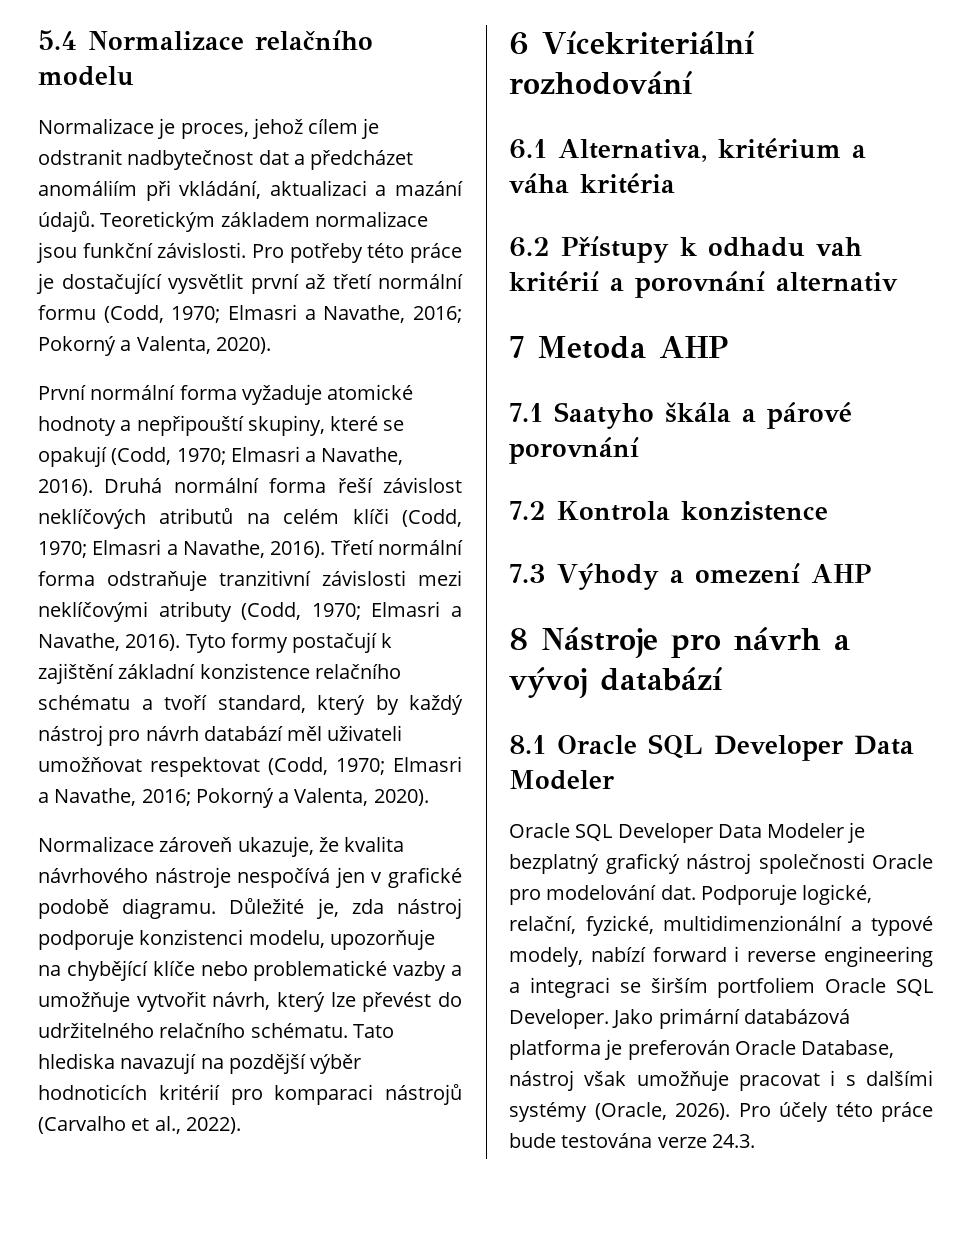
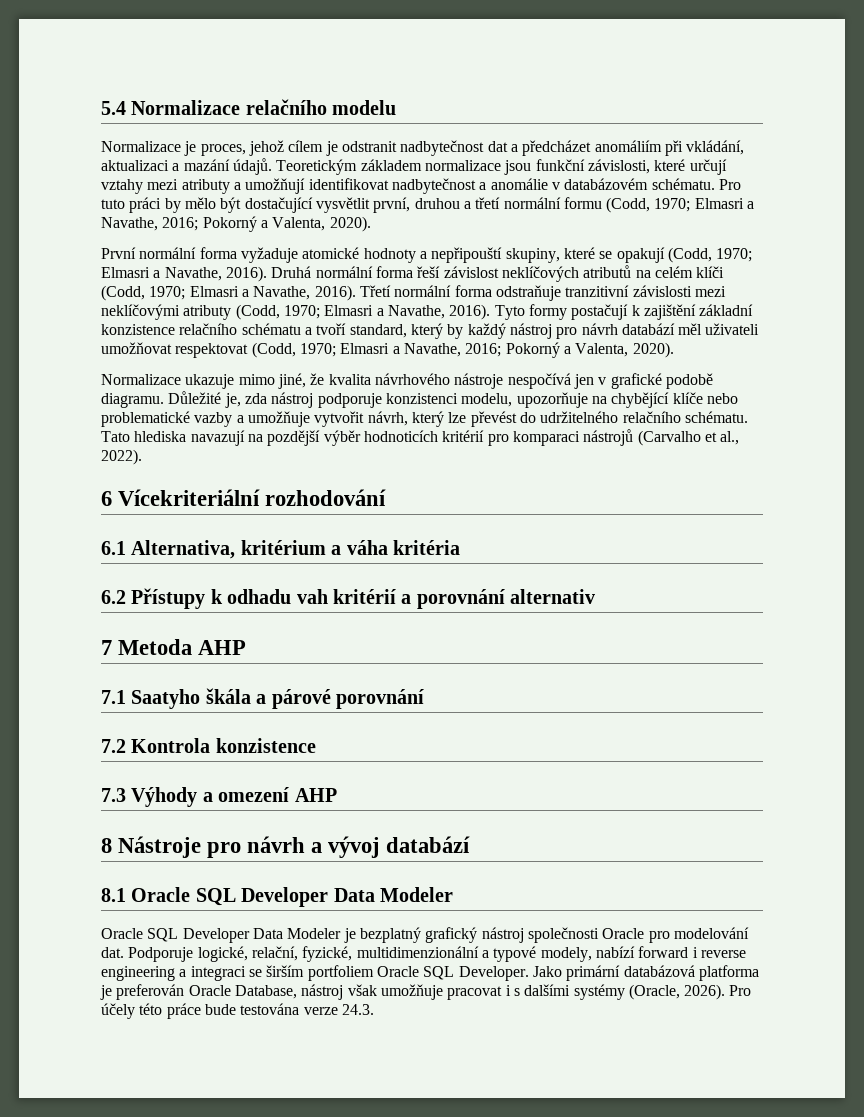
[157,242,462,263] [36,273,325,294] závislosti. Pro potřeby této práce je dostačující vysvětlit první až -> [587,159,727,175] [101,178,741,194] [101,197,471,213] závislosti, které určují vztahy mezi atributy a umožňují identifikovat nadbytečnost a anomálie v databázovém schématu. Pro tuto práci by mělo být dostačující vysvětlit první, druhou a
[159,836,314,857] zároveň ukazuje, -> [185,373,306,389] ukazuje mimo jiné,

